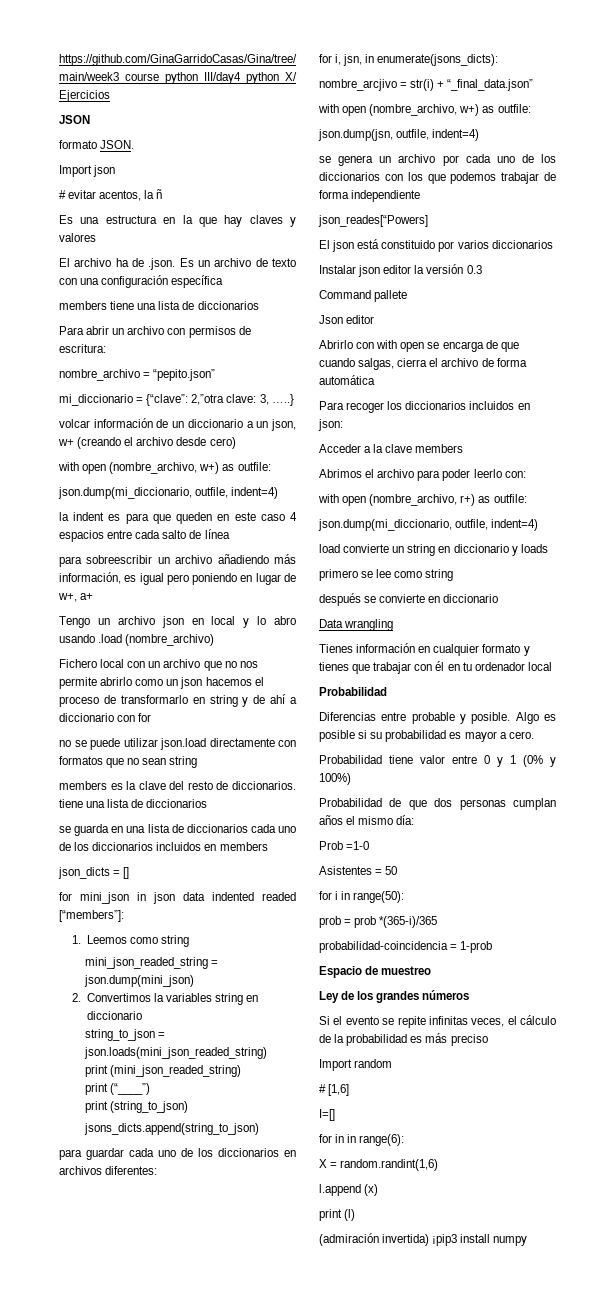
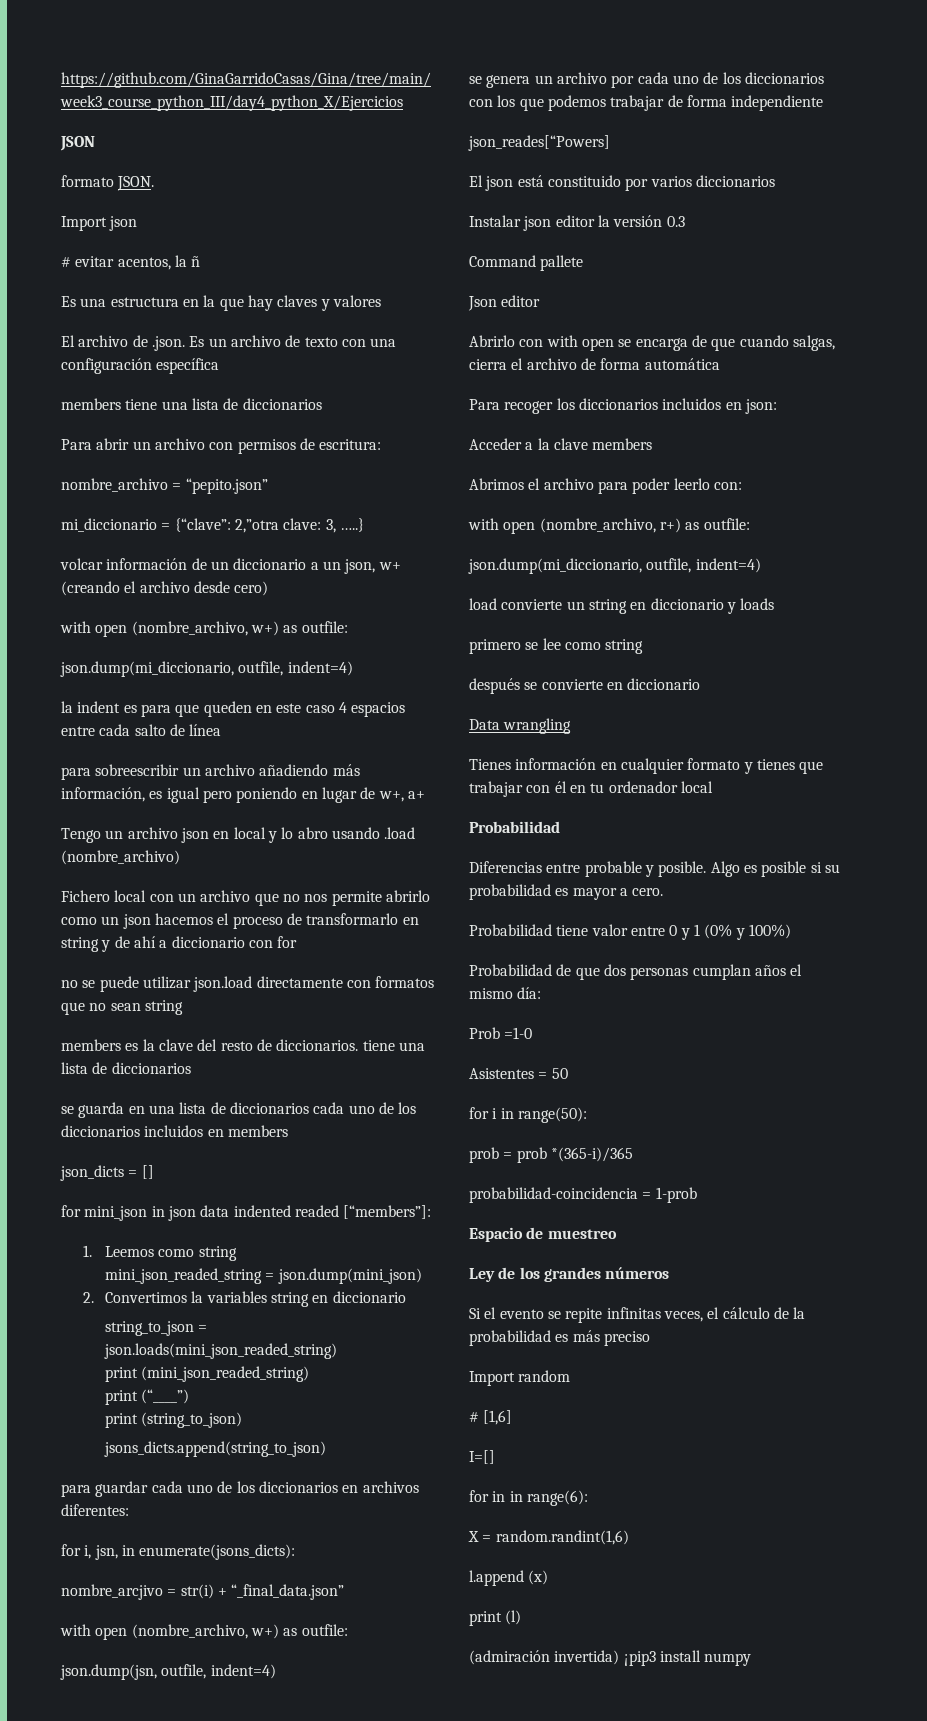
[115,258,129,267] ha -> (129, 341) none

